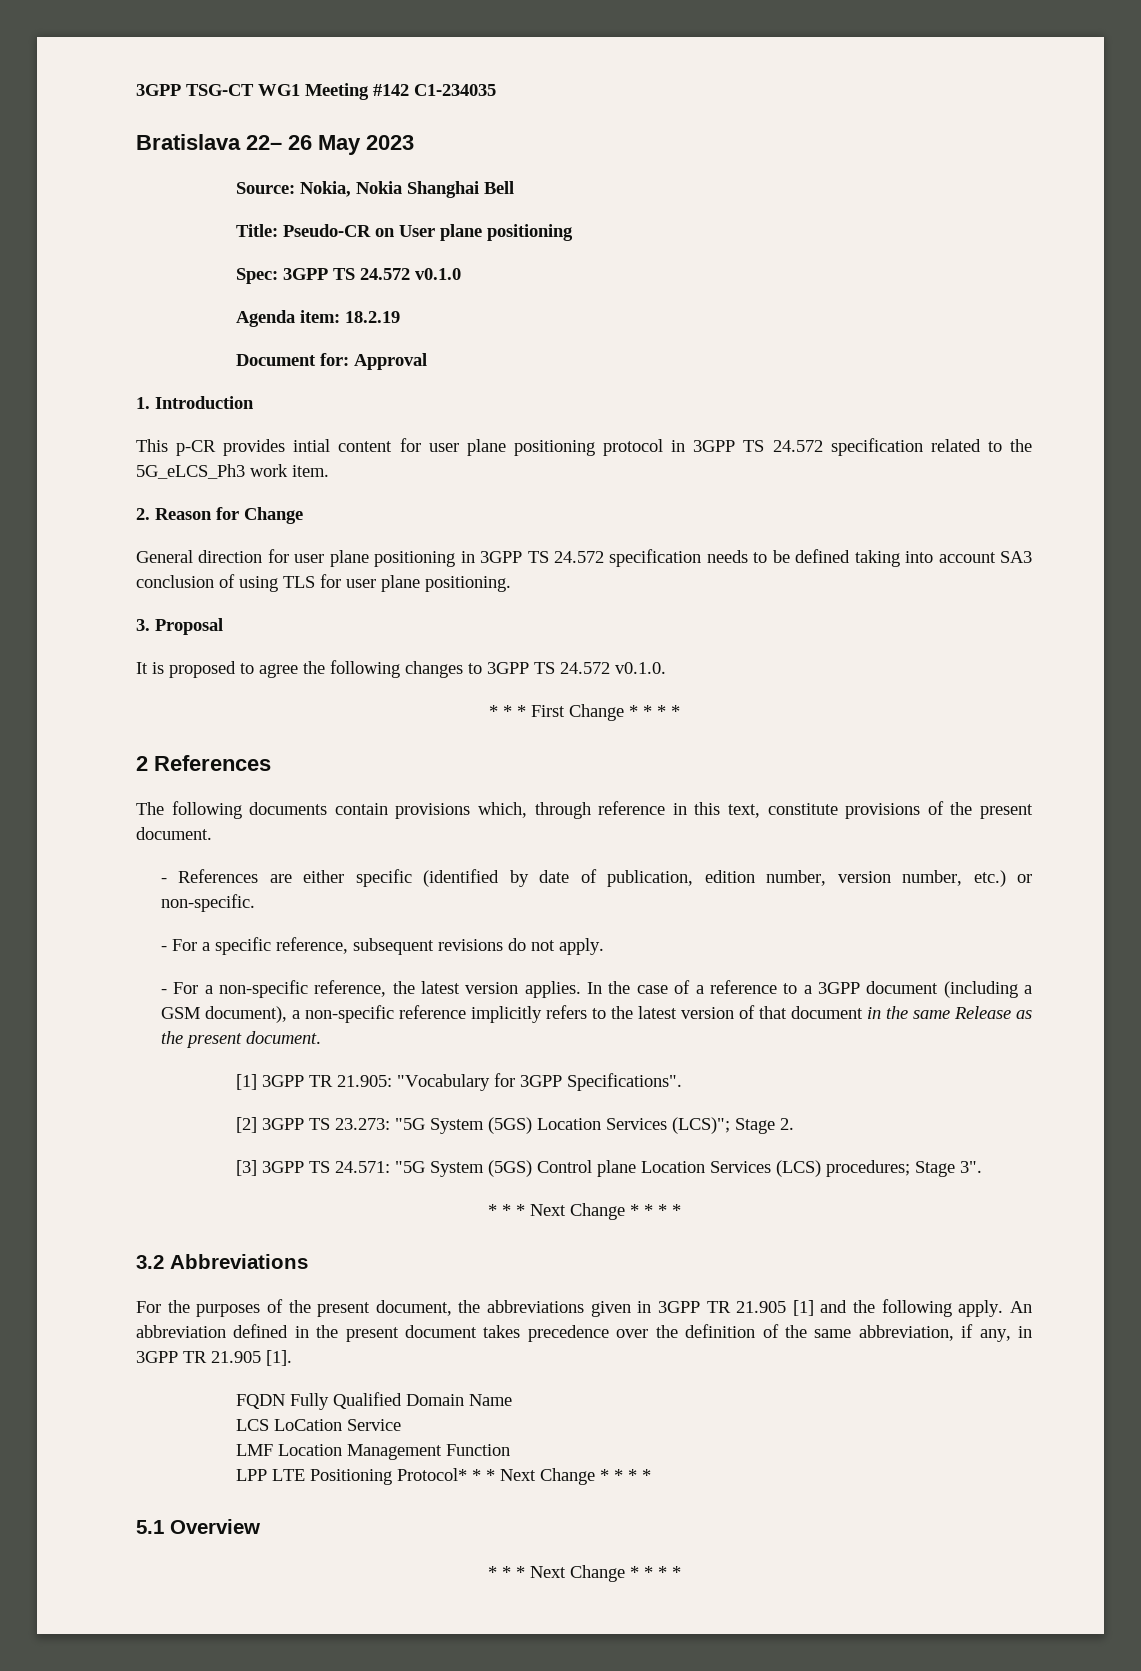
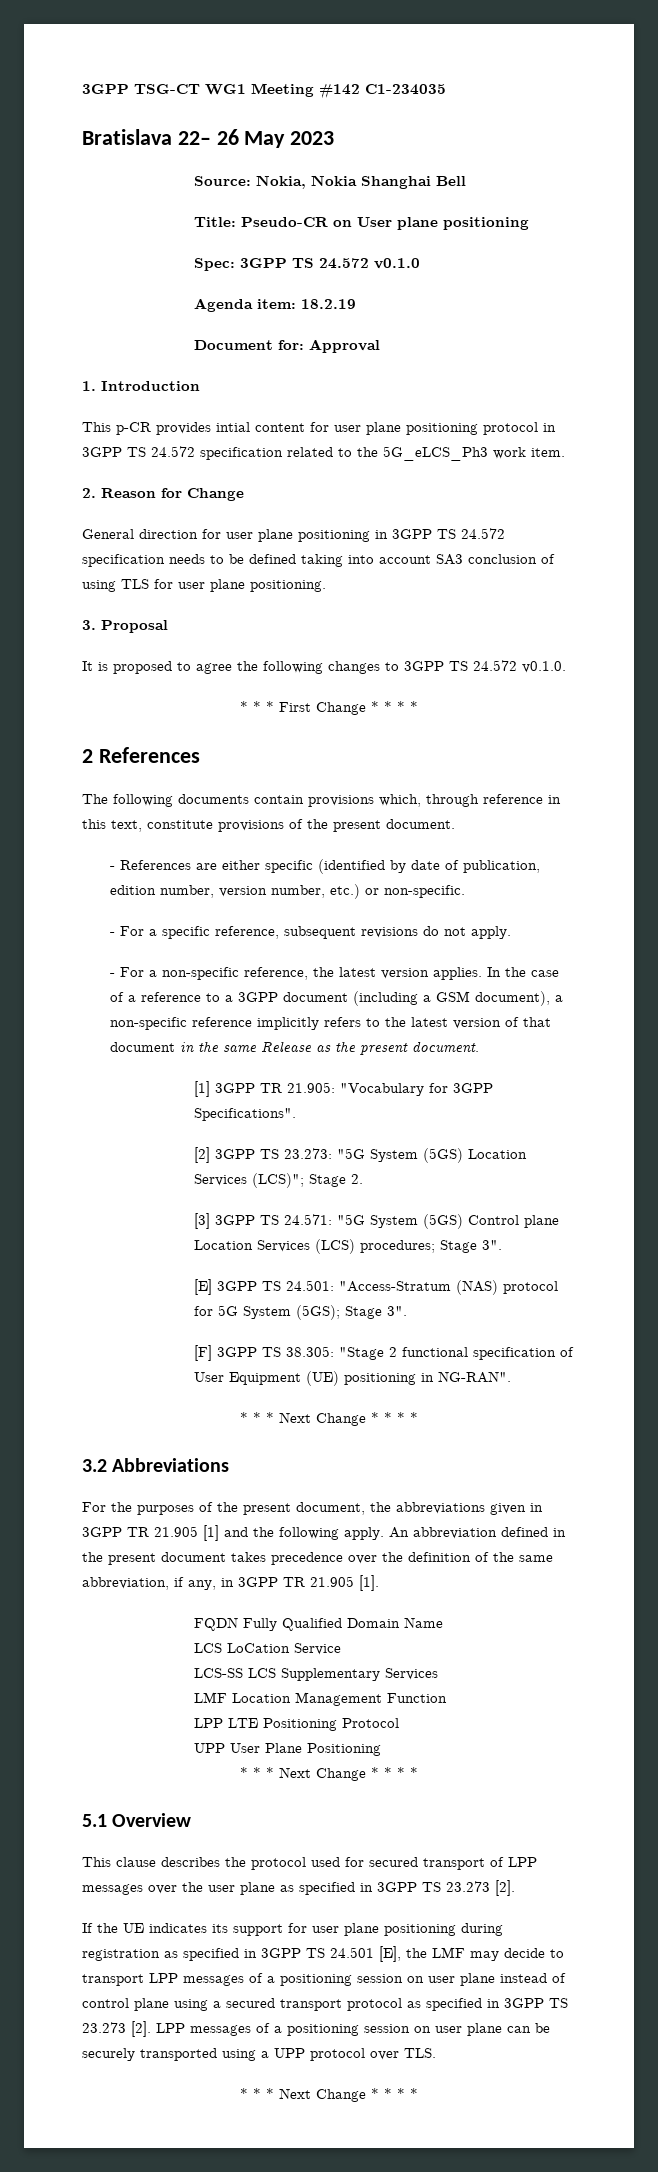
(982, 1167) none -> [193,1279,558,1295] [193,1305,407,1320] [193,1345,574,1361] [193,1371,511,1386] // [E] 3GPP TS 24.501: "Access-Stratum (NAS) protocol for 5G System (5GS); Stage 3". // [F] 3GPP TS 38.305: "Stage 2 functional specification of User Equipment (UE) positioning in NG-RAN".
(401, 1425) none -> [193,1668,438,1681] // LCS-SS LCS Supplementary Services
[396,1468,467,1481] Protocol* -> [341,1718,399,1728] [193,1743,381,1756] [240,1767,248,1778] Protocol // UPP User Plane Positioning // *
(260, 1526) none -> [82,1857,537,1870] [82,1880,515,1896] [82,1923,503,1936] [82,1946,564,1962] [82,1973,566,1986] [82,1998,568,2011] [82,2021,550,2037] [82,2048,436,2061] // This clause describes the protocol used for secured transport of LPP messages over the user plane as specified in 3GPP TS 23.273 [2]. // If the UE indicates its support for user plane positioning during registration as specified in 3GPP TS 24.501 [E], the LMF may decide to transport LPP messages of a positioning session on user plane instead of control plane using a secured transport protocol as specified in 3GPP TS 23.273 [2]. LPP messages of a positioning session on user plane can be securely transported using a UPP protocol over TLS.

